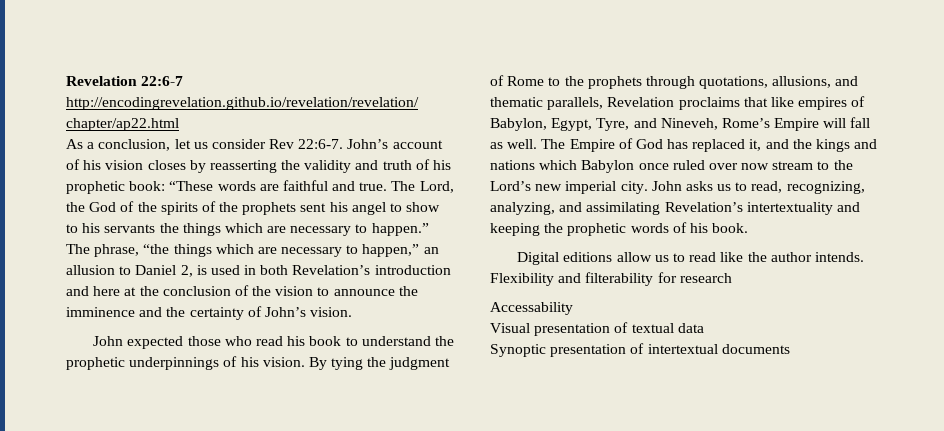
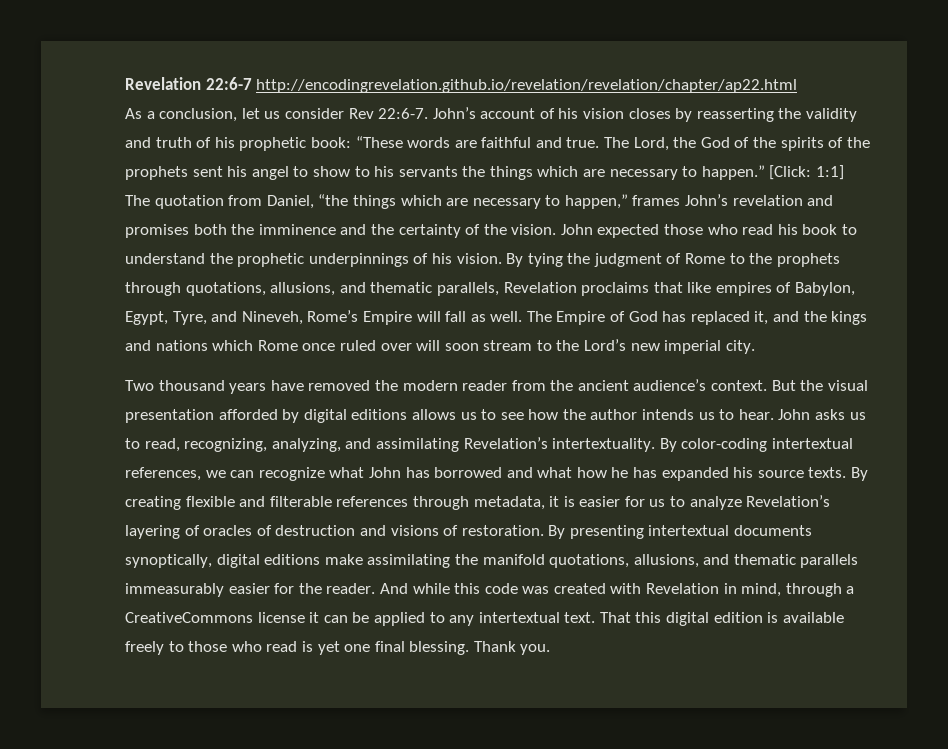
[66,244,140,257] The phrase, -> [769,165,845,180] [125,195,314,209] [Click: 1:1] The quotation from Daniel,
[423,247,439,254] [66,265,451,277] [66,285,395,296] an allusion to Daniel 2, is used in both Revelation’s introduction and here at the conclusion of the vision to announce -> [632,194,834,206] [125,224,227,238] frames John’s revelation and promises both
[264,307,353,317] John’s vision. // -> [483,224,557,235] the vision.
[581,160,635,173] Babylon -> [257,340,298,351] Rome
[741,163,770,170] now -> [416,340,479,351] will soon
(648, 187) none -> [125,379,868,394] [125,409,774,423] // Two thousand years have removed the modern reader from the ancient audience’s context. But the visual presentation afforded by digital editions allows us to see how the author intends us to hear.
[746,202,860,215] [490,222,749,236] [517,252,864,265] [490,272,732,286] [490,302,573,315] [490,322,704,336] [490,343,790,357] intertextuality and keeping the prophetic words of his book. // Digital editions allow us to read like the author intends. Flexibility and filterability for research // Accessability // Visual presentation of textual data // Synoptic presentation of intertextual documents -> [552,438,853,452] [125,467,869,481] [125,495,831,510] [125,525,813,539] [125,554,859,568] [125,583,855,597] [125,612,844,626] [125,641,551,655] intertextuality. By color-coding intertextual references, we can recognize what John has borrowed and what how he has expanded his source texts. By creating flexible and filterable references through metadata, it is easier for us to analyze Revelation’s layering of oracles of destruction and visions of restoration. By presenting intertextual documents synoptically, digital editions make assimilating the manifold quotations, allusions, and thematic parallels immeasurably easier for the reader. And while this code was created with Revelation in mind, through a CreativeCommons license it can be applied to any intertextual text. That this digital edition is available freely to those who read is yet one final blessing. Thank you.

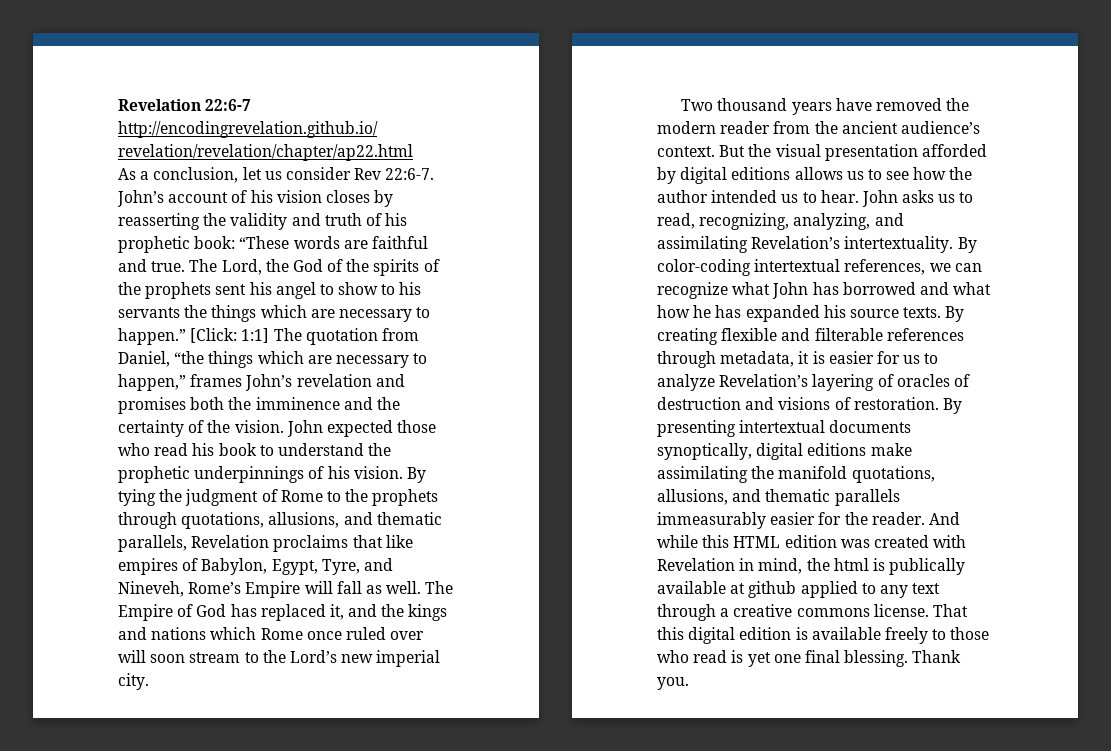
[642,409,695,420] intends -> [711,190,778,203] intended
[484,583,518,594] code -> [733,535,837,548] HTML edition
[785,583,855,597] [125,612,596,626] through a CreativeCommons license it can be applied to any intertextual text. -> [806,558,966,575] [657,581,941,598] [657,604,929,621] the html is publically available at github applied to any text through a creative commons license.

